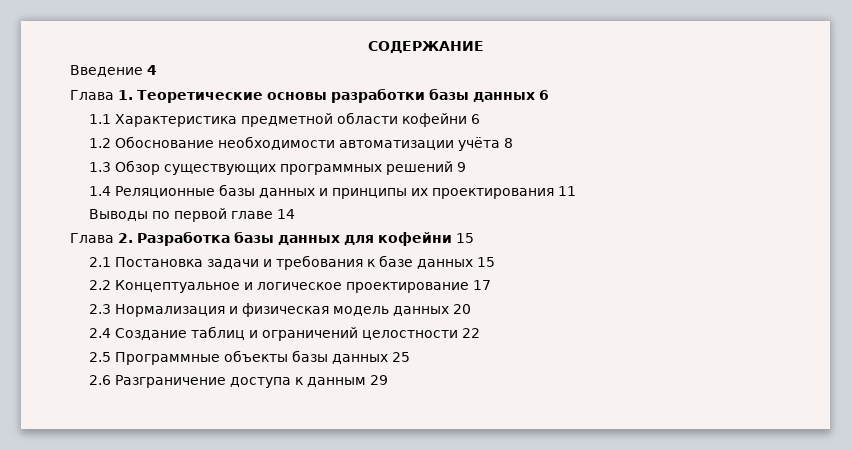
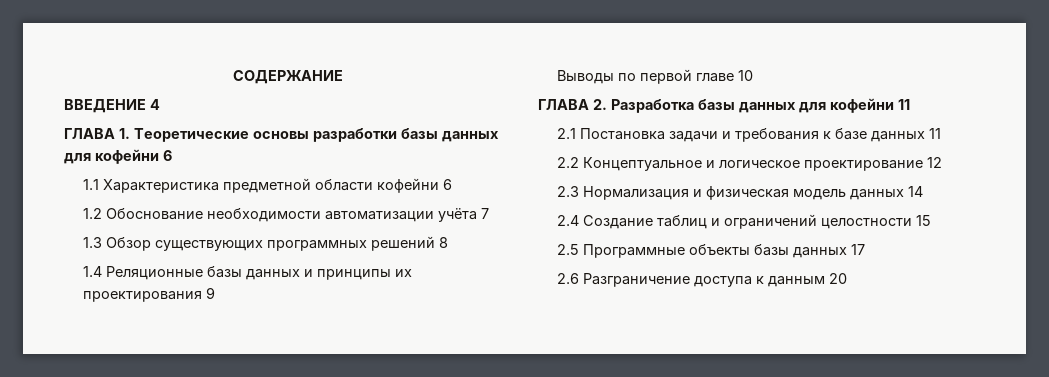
[70,65,143,77] Введение -> [64,99,146,113] ВВЕДЕНИЕ
[70,90,114,100] Глава -> [64,128,115,139] ГЛАВА
(535, 97) none -> [64,149,159,164] для кофейни
[504,138,514,148] 8 -> [480,208,489,219] 7
[457,162,467,172] 9 -> [438,237,448,248] 8
[558,186,577,196] 11 -> [205,287,215,299] 9
[277,209,296,219] [70,233,114,243] 14 // Глава -> [737,70,753,81] [538,99,589,110] 10 // ГЛАВА
[456,233,474,243] 15 -> [898,99,910,110] 11
[477,257,496,267] 15 -> [928,128,941,139] 11
[473,280,492,290] 17 -> [926,157,942,168] 12
[453,304,472,314] 20 -> [907,186,923,197] 14
[462,328,481,338] 22 -> [915,215,931,226] 15
[392,352,411,362] 25 -> [850,244,865,255] 17
[370,375,389,385] 29 -> [828,273,847,284] 20

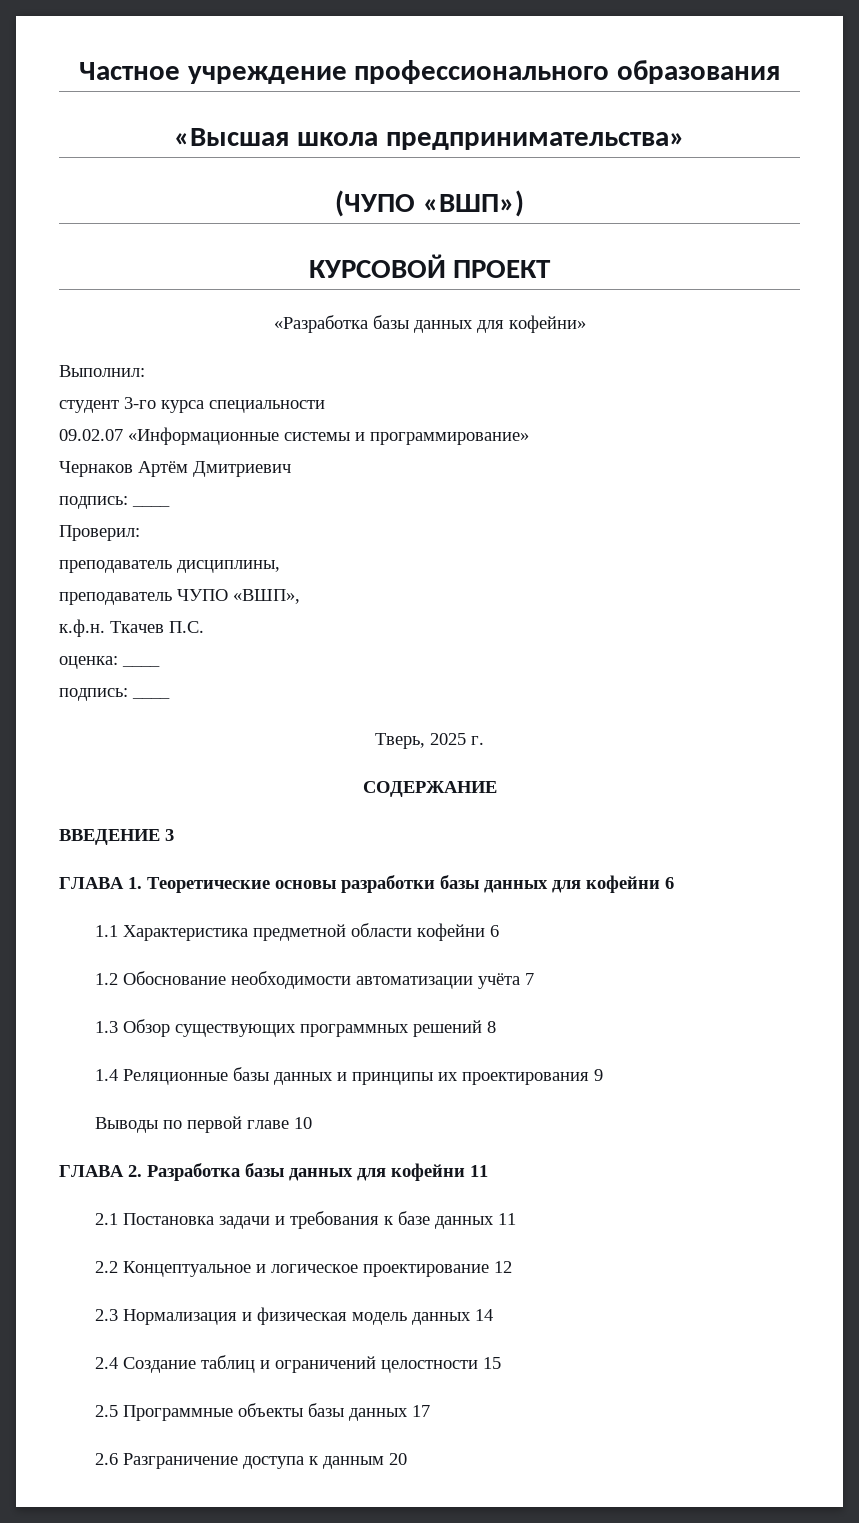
(232, 77) none -> [78,60,781,84] [174,128,685,150] [335,190,524,217] [308,254,552,278] [273,315,586,333] [59,365,145,377] [59,397,325,413] [59,427,529,445] [59,461,291,477] [59,496,170,509] [59,525,140,541] [59,560,280,573] [59,589,300,605] [59,619,204,637] [59,656,160,669] [59,688,170,701] [375,733,484,749] Частное учреждение профессионального образования // «Высшая школа предпринимательства» // (ЧУПО «ВШП») // КУРСОВОЙ ПРОЕКТ // «Разработка базы данных для кофейни» // Выполнил: // студент 3-го курса специальности // 09.02.07 «Информационные системы и программирование» // Чернаков Артём Дмитриевич // подпись: ____ // Проверил: // преподаватель дисциплины, // преподаватель ЧУПО «ВШП», // к.ф.н. Ткачев П.С. // оценка: ____ // подпись: ____ // Тверь, 2025 г. //
[150,99,160,110] 4 -> [165,829,174,841] 3

